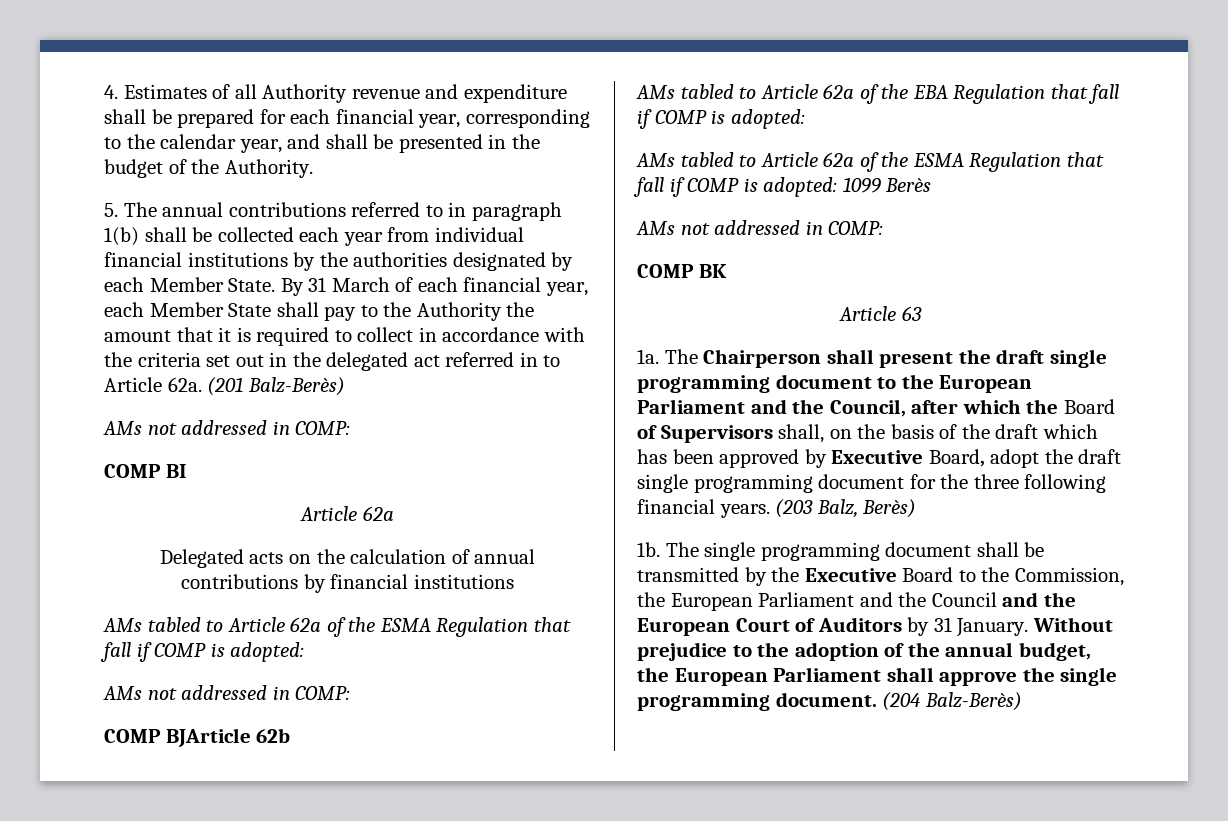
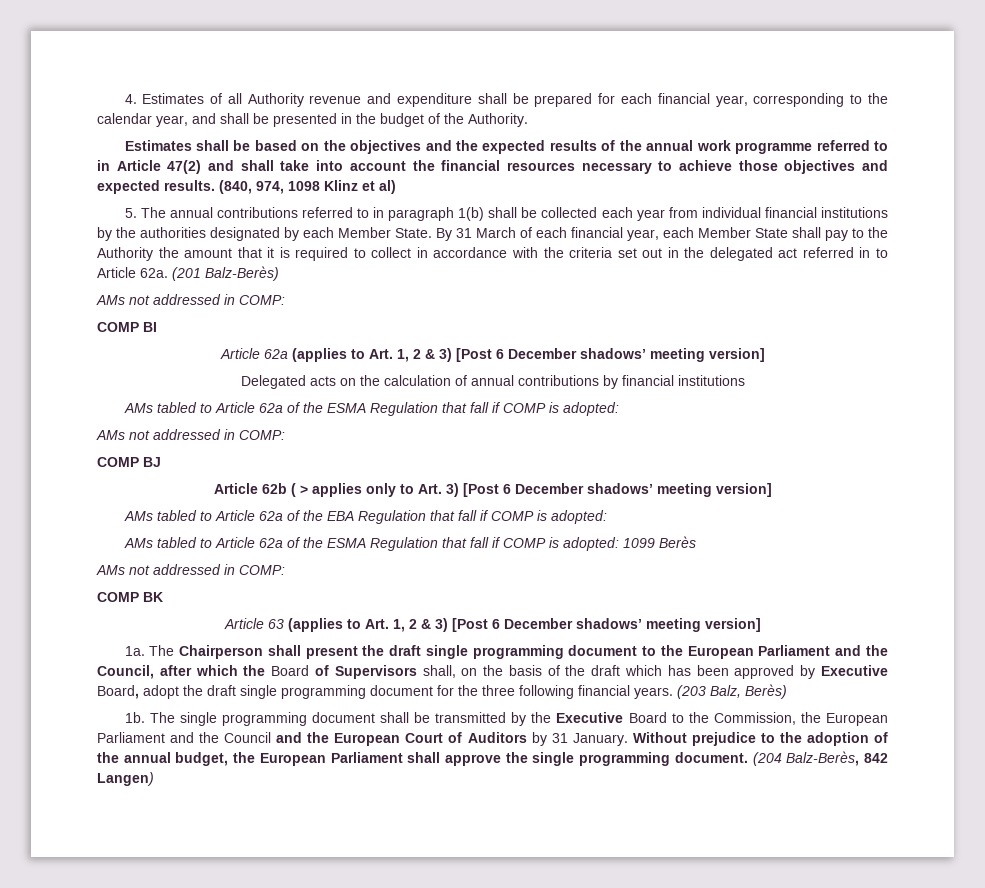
(313, 168) none -> [124,140,888,154] [97,160,888,174] [97,180,396,194] // Estimates shall be based on the objectives and the expected results of the annual work programme referred to in Article 47(2) and shall take into account the financial resources necessary to achieve those objectives and expected results. (840, 974, 1098 Klinz et al)
(394, 513) none -> [291,348,765,362] (applies to Art. 1, 2 & 3) [Post 6 December shadows’ meeting version]
[165,728,251,747] BJArticle -> [143,457,161,467] [213,483,258,494] BJ // Article
(291, 735) none -> [290,483,772,497] ( > applies only to Art. 3) [Post 6 December shadows’ meeting version]
(922, 313) none -> [287,618,761,632] (applies to Art. 1, 2 & 3) [Post 6 December shadows’ meeting version]
[924,692,1022,711] Balz-Berès) -> [786,751,888,766] [97,772,154,786] Balz-Berès, 842 Langen)

